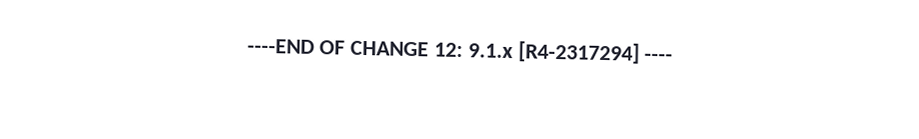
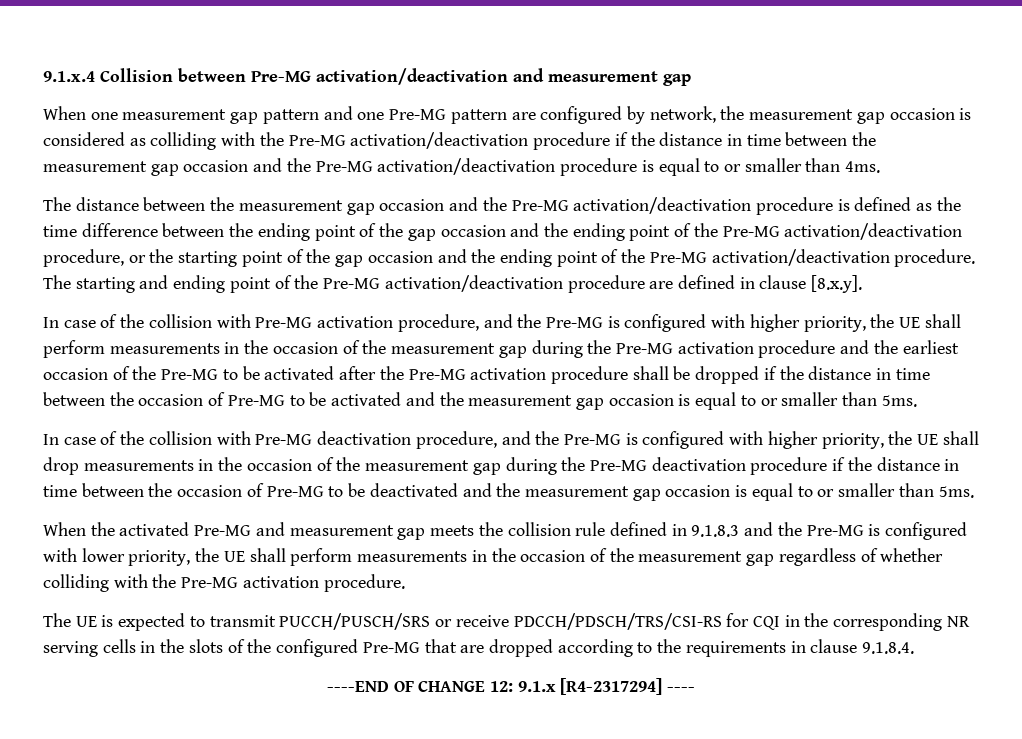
(246, 46) none -> [43,68,691,86] [43,106,972,124] [43,132,877,150] [43,158,881,176] [43,197,961,215] [43,223,963,241] [43,249,976,267] [43,275,863,293] [43,314,961,332] [43,340,959,358] [43,366,930,384] [43,392,917,410] [43,431,979,449] [43,457,960,475] [43,483,974,501] [43,522,968,540] [43,548,944,566] [43,574,405,592] [43,613,970,631] [43,639,915,657] 9.1.x.4 Collision between Pre-MG activation/deactivation and measurement gap // When one measurement gap pattern and one Pre-MG pattern are configured by network, the measurement gap occasion is considered as colliding with the Pre-MG activation/deactivation procedure if the distance in time between the measurement gap occasion and the Pre-MG activation/deactivation procedure is equal to or smaller than 4ms. // The distance between the measurement gap occasion and the Pre-MG activation/deactivation procedure is defined as the time difference between the ending point of the gap occasion and the ending point of the Pre-MG activation/deactivation procedure, or the starting point of the gap occasion and the ending point of the Pre-MG activation/deactivation procedure. The starting and ending point of the Pre-MG activation/deactivation procedure are defined in clause [8.x.y]. // In case of the collision with Pre-MG activation procedure, and the Pre-MG is configured with higher priority, the UE shall perform measurements in the occasion of the measurement gap during the Pre-MG activation procedure and the earliest occasion of the Pre-MG to be activated after the Pre-MG activation procedure shall be dropped if the distance in time between the occasion of Pre-MG to be activated and the measurement gap occasion is equal to or smaller than 5ms. // In case of the collision with Pre-MG deactivation procedure, and the Pre-MG is configured with higher priority, the UE shall drop measurements in the occasion of the measurement gap during the Pre-MG deactivation procedure if the distance in time between the occasion of Pre-MG to be deactivated and the measurement gap occasion is equal to or smaller than 5ms. // When the activated Pre-MG and measurement gap meets the collision rule defined in 9.1.8.3 and the Pre-MG is configured with lower priority, the UE shall perform measurements in the occasion of the measurement gap regardless of whether colliding with the Pre-MG activation procedure. // The UE is expected to transmit PUCCH/PUSCH/SRS or receive PDCCH/PDSCH/TRS/CSI-RS for CQI in the corresponding NR serving cells in the slots of the configured Pre-MG that are dropped according to the requirements in clause 9.1.8.4. //

